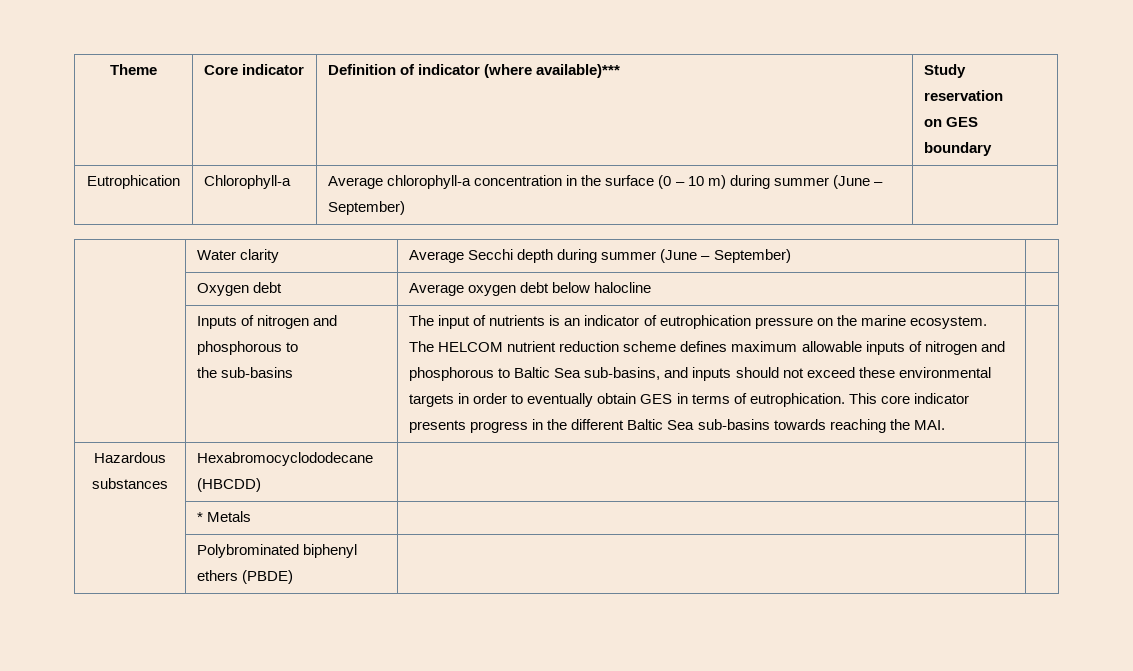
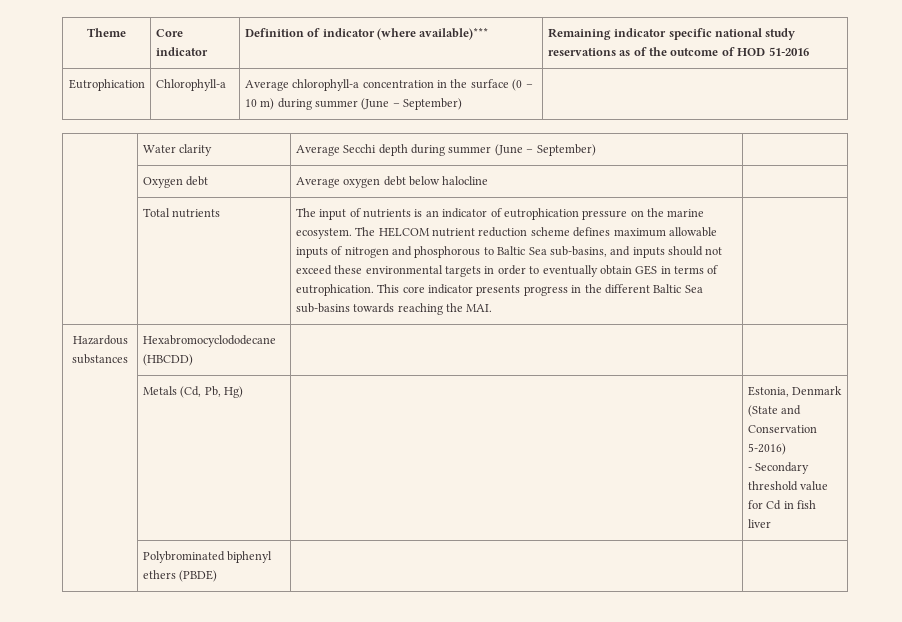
[924,64,967,78] [924,90,1004,101] [924,117,979,127] [924,142,993,156] Study reservation // on GES boundary -> [547,28,796,40] [547,47,809,56] Remaining indicator specific national study reservations as of the outcome of HOD 51-2016
[197,315,338,329] [197,341,299,355] [197,367,294,378] Inputs of nitrogen and phosphorous to // the sub-basins -> [142,208,221,218] Total nutrients
[197,512,204,522] * -> (193, 360) none
(252, 516) | | -> [180,386,244,398] [747,386,843,397] [747,405,802,417] [747,425,817,433] [747,443,786,455] [747,462,810,474] [747,481,829,491] [747,500,817,510] [747,519,771,528] (Cd, Pb, Hg) | | Estonia, Denmark (State and Conservation 5-2016) // - Secondary threshold value for Cd in fish liver

